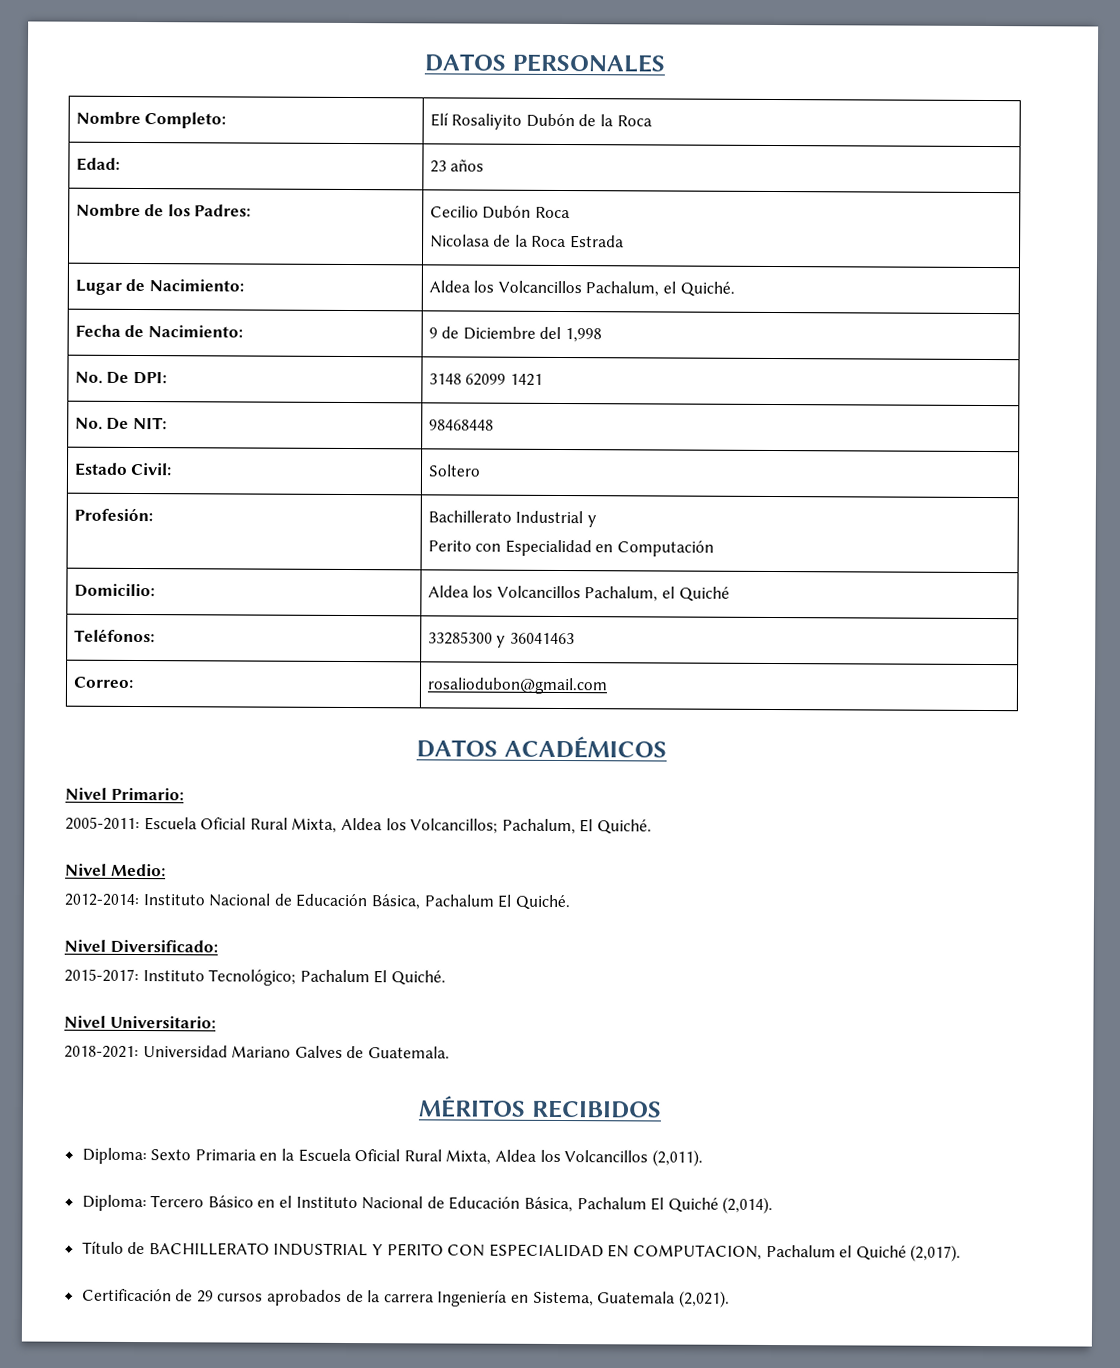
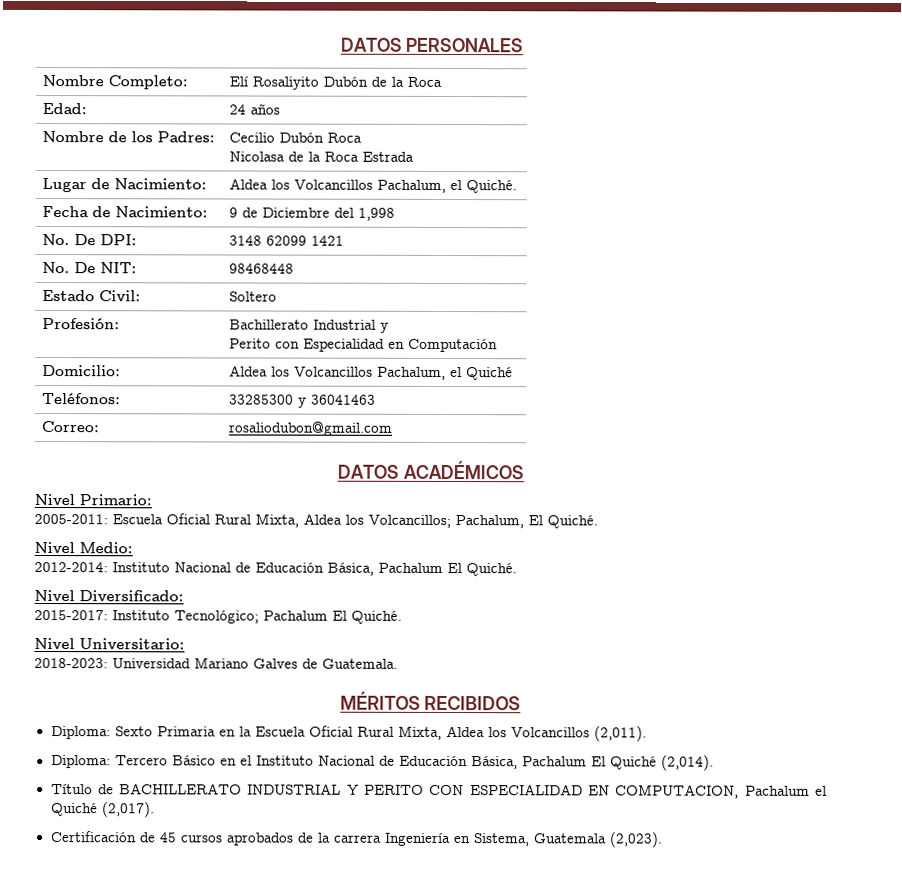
[429,160,447,173] 23 -> [228,104,246,115] 24
[64,1045,139,1059] 2018-2021: -> [34,657,108,669] 2018-2023:
[196,1290,214,1303] 29 -> [159,832,177,843] 45
[678,1290,730,1308] (2,021). -> [609,831,663,848] (2,023).

